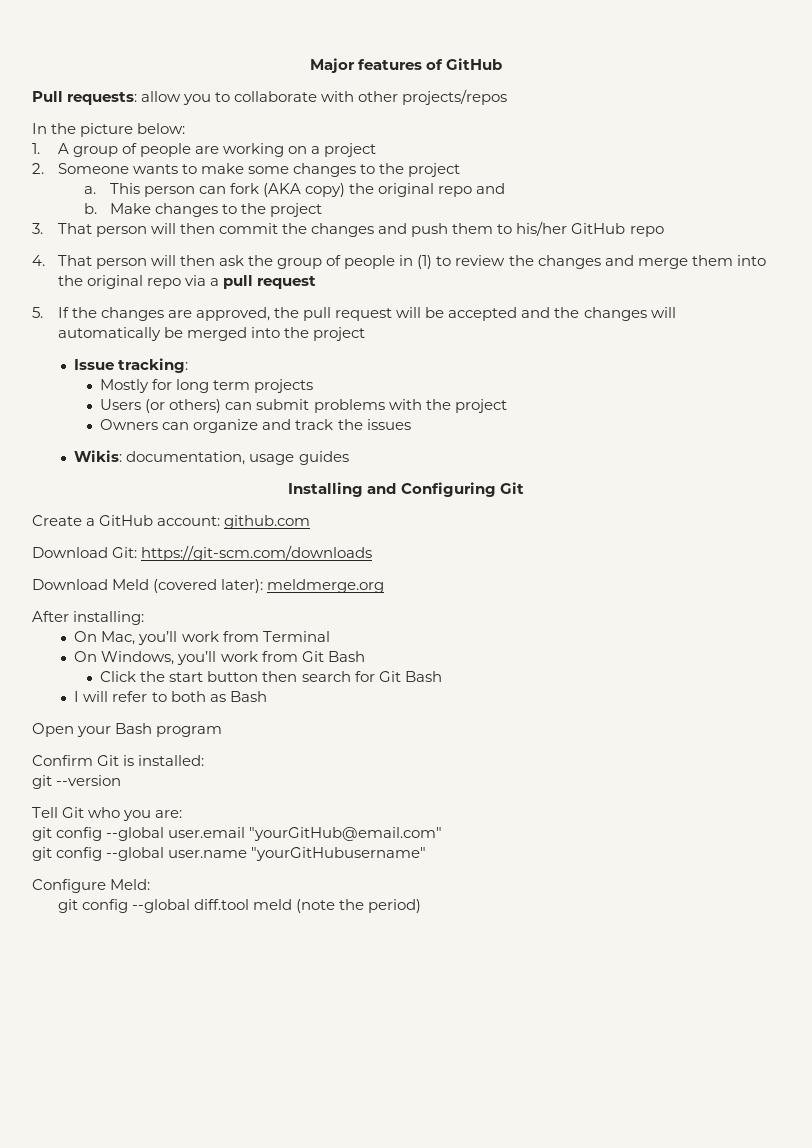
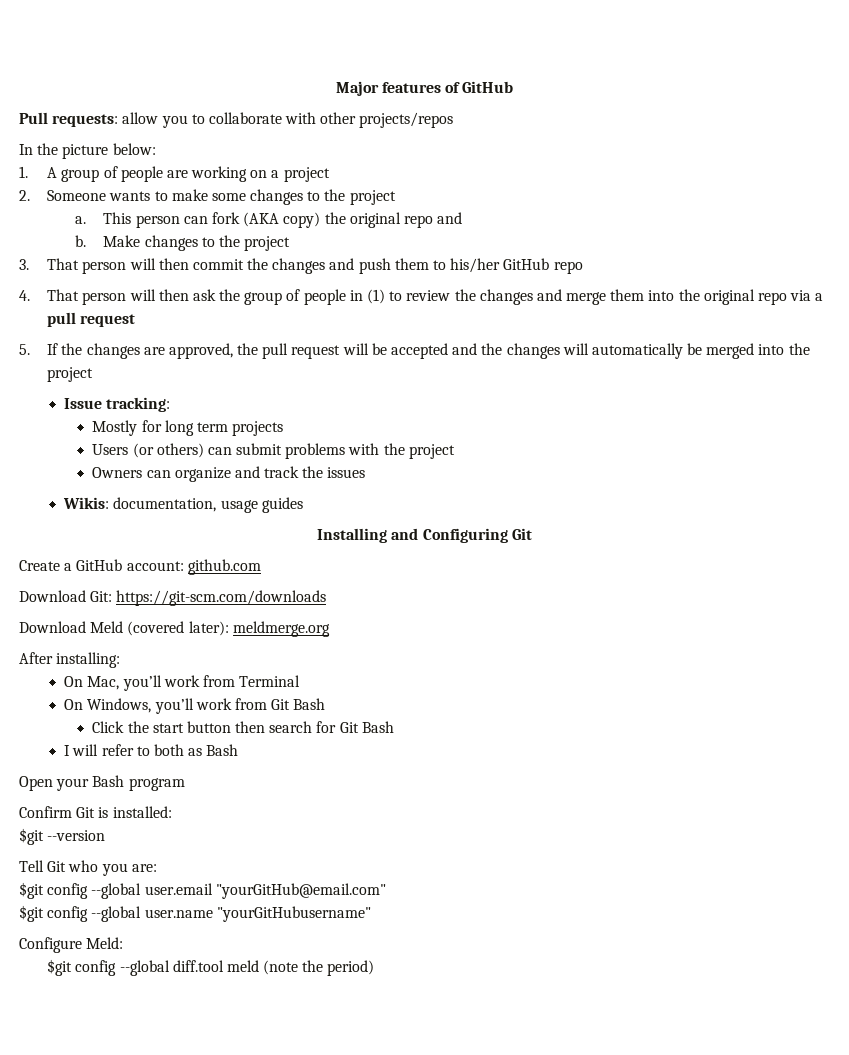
[32,775,52,789] git -> [19,828,44,845] $git
[32,827,52,841] git -> [19,882,44,899] $git
[32,847,52,861] git -> [19,905,44,922] $git
[57,899,78,913] git -> [47,959,73,976] $git

